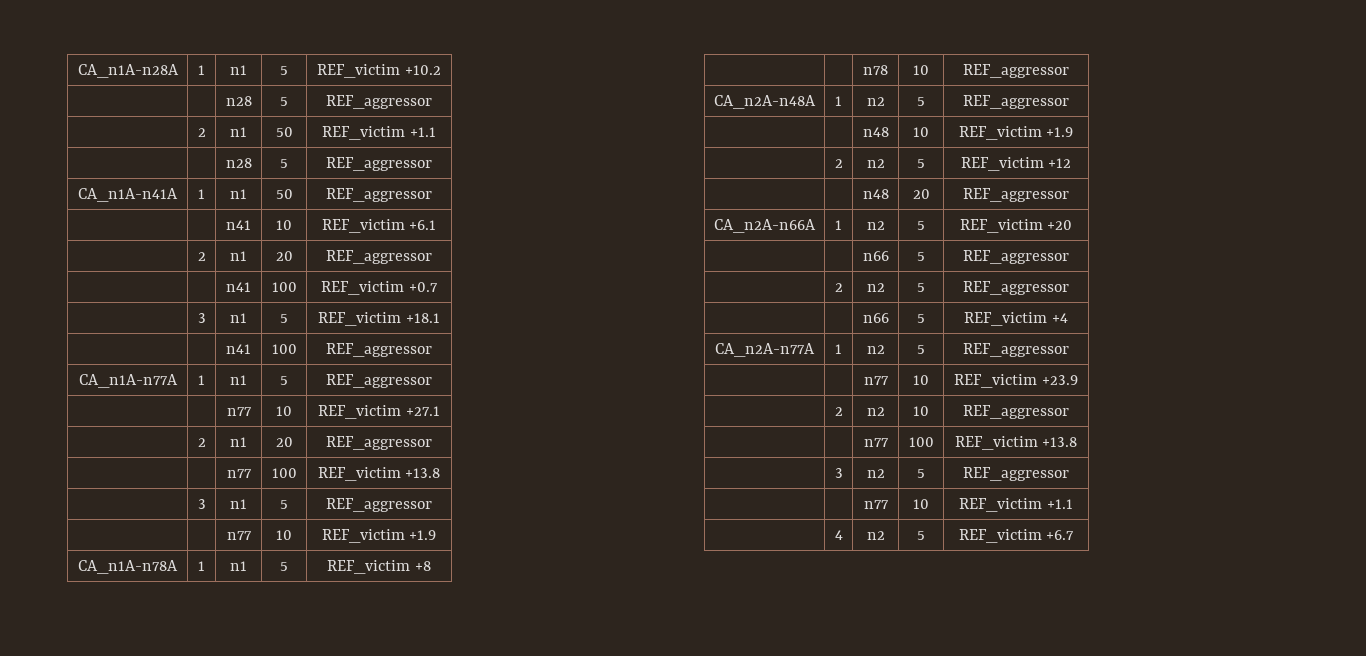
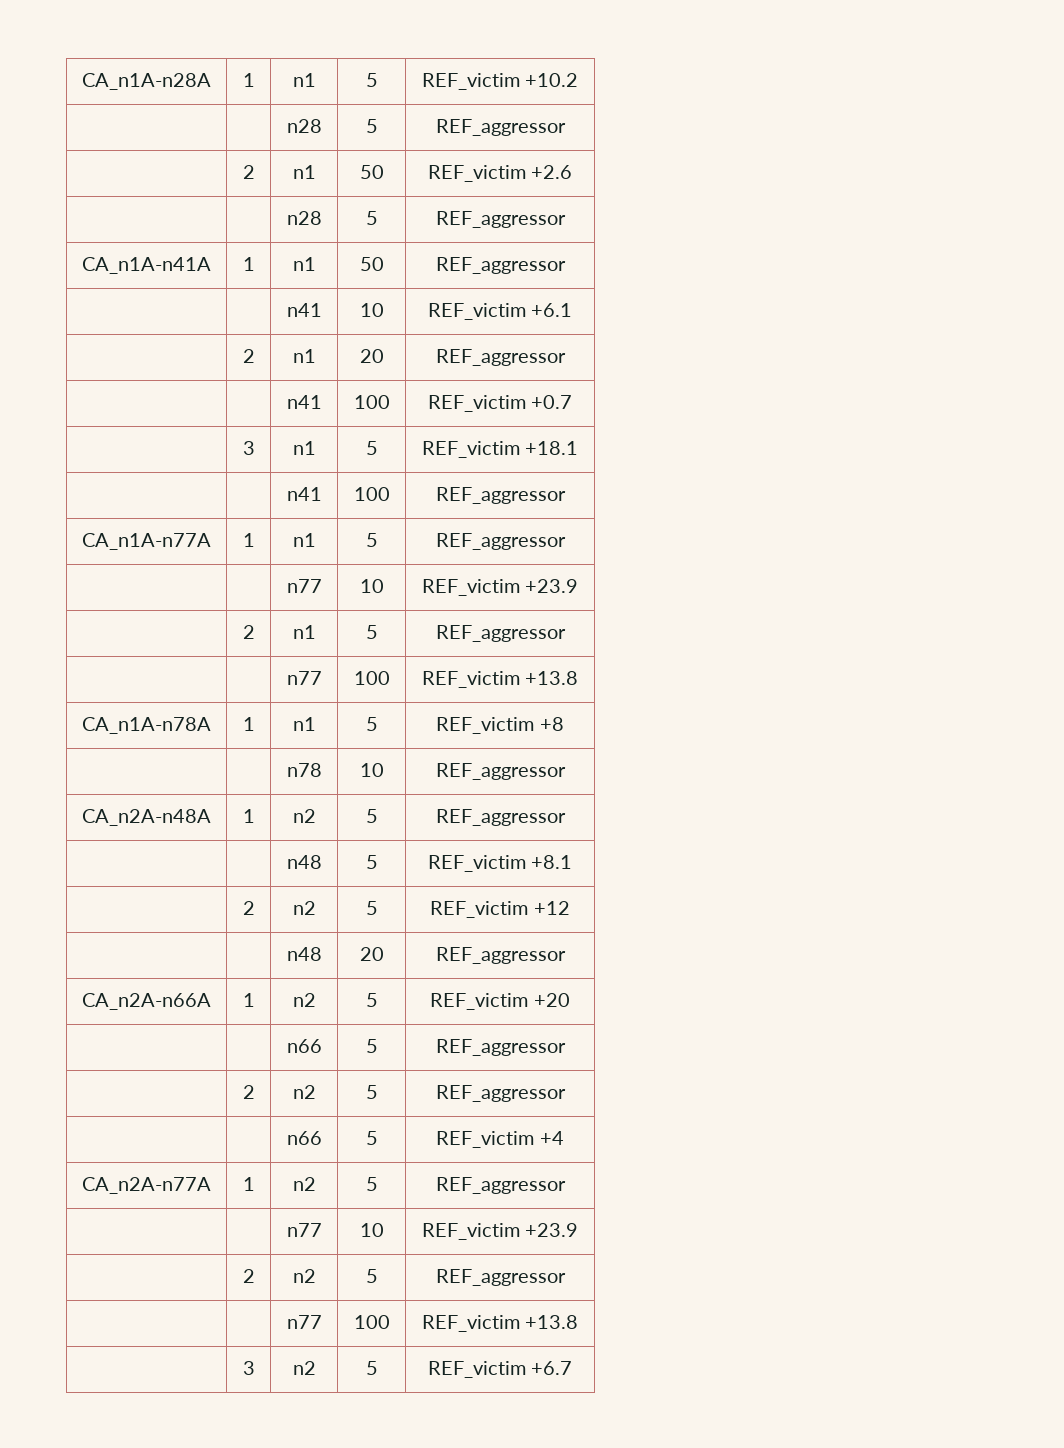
[409,127,436,137] +1.1 -> [531,165,573,179] +2.6
[405,406,440,416] [197,438,206,447] [230,437,247,447] [275,437,293,447] [326,436,432,450] [226,469,252,478] [271,468,297,478] [317,467,441,481] [197,499,206,509] [230,499,247,509] [280,500,288,509] [326,498,432,512] [226,531,252,540] [276,530,292,540] [321,529,437,543] +27.1 // | 2 | n1 | 20 | REF_aggressor // | | n77 | 100 | REF_victim +13.8 // | 3 | n1 | 5 | REF_aggressor // | | n77 | 10 | REF_victim +1.9 -> [525,579,579,593] [242,625,255,639] [292,625,316,639] [365,625,378,639] [435,625,566,642] [286,671,322,685] [353,671,390,685] [421,671,579,688] +23.9 // | 2 | n1 | 5 | REF_aggressor // | | n77 | 100 | REF_victim +13.8
[913,127,929,137] [958,126,1074,140] 10 | REF_victim +1.9 -> [365,855,378,869] [427,855,573,872] 5 | REF_victim +8.1
[913,406,929,416] 10 -> [365,1269,378,1283] 5
[963,467,1069,481] [863,500,889,509] [913,499,929,509] [959,498,1073,512] [834,530,843,540] [866,531,885,540] [917,531,925,540] | REF_aggressor // | | n77 | 10 | REF_victim +1.1 // | 4 | n2 | 5 -> (378, 1368) none

